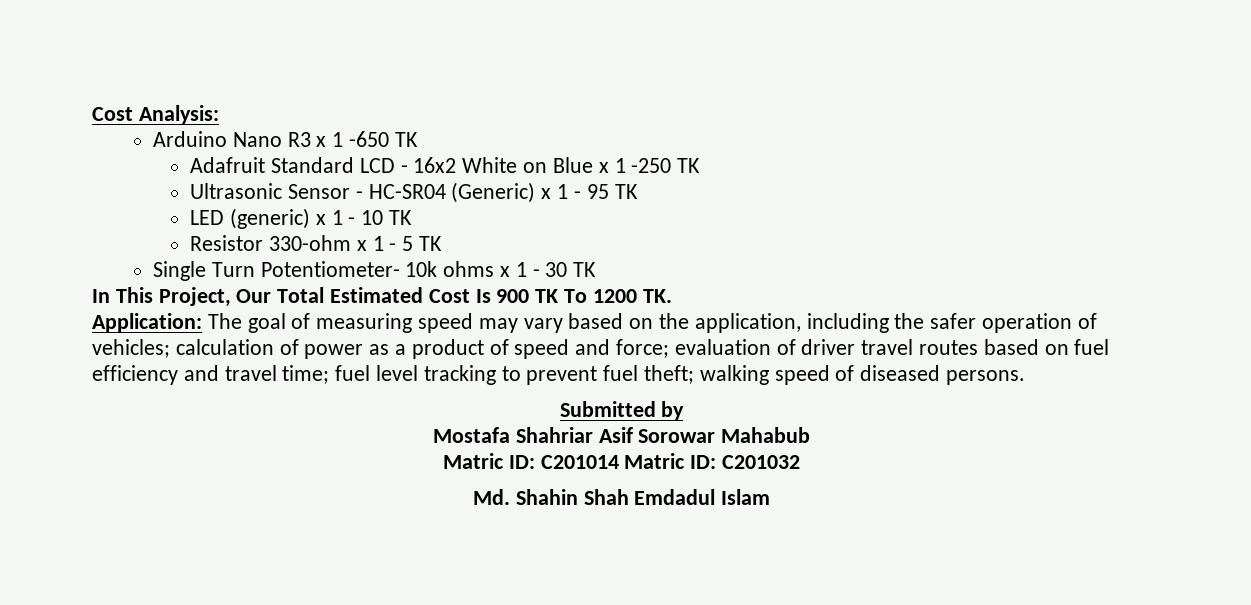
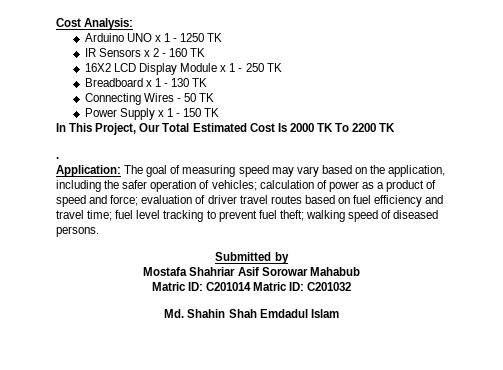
[232,131,418,147] [190,157,701,173] [190,182,638,203] [190,208,413,229] [190,235,443,251] [152,261,568,281] Nano R3 x 1 -650 TK // Adafruit Standard LCD - 16x2 White on Blue x 1 -250 TK // Ultrasonic Sensor - HC-SR04 (Generic) x 1 - 95 TK // LED (generic) x 1 - 10 TK // Resistor 330-ohm x 1 - 5 TK // Single Turn Potentiometer- 10k ohms x 1 - 30 -> [126,33,223,42] [84,48,206,57] [84,63,282,75] [84,78,208,87] [84,93,215,105] [84,108,202,120] UNO x 1 - 1250 TK // IR Sensors x 2 - 160 TK // 16X2 LCD Display Module x 1 - 250 TK // Breadboard x 1 - 130 TK // Connecting Wires - 50 TK // Power Supply x 1 - 150
[496,289,530,303] 900 -> [289,123,314,132] 2000
[592,289,672,303] 1200 TK. -> [352,123,396,132] [56,157,59,159] 2200 TK // .

